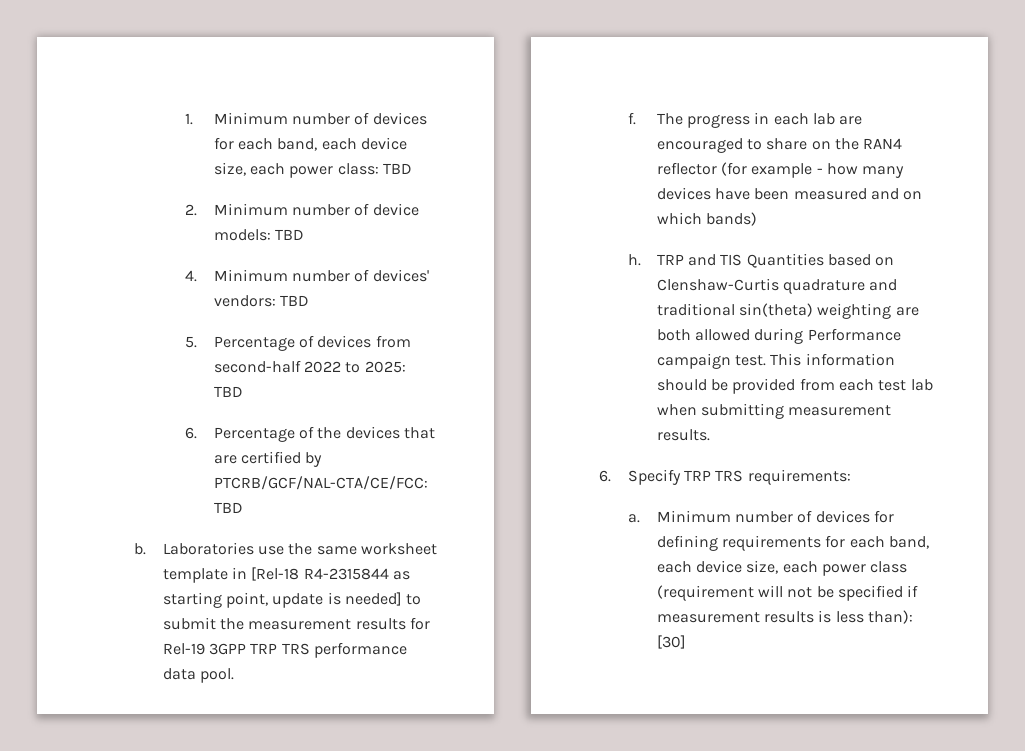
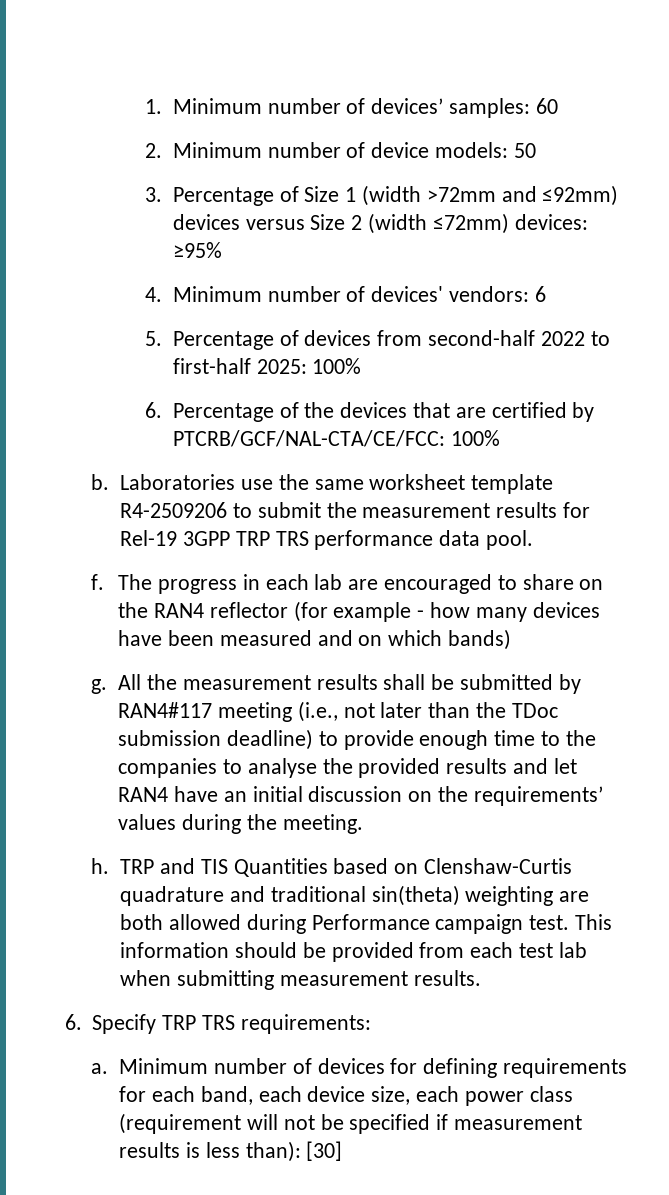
[372,112,427,125] [213,137,408,151] [213,162,413,178] devices for each band, each device size, each power class: TBD -> [371,98,558,118] devices’ samples: 60
[275,229,305,240] TBD -> [513,143,536,158] [144,185,619,206] [172,213,588,234] [172,242,222,258] 50 // 3. Percentage of Size 1 (width >72mm and ≤92mm) devices versus Size 2 (width ≤72mm) devices: ≥95%
[280,295,310,306] TBD -> [534,286,546,302] 6
[364,361,406,373] [213,386,243,397] 2025: TBD -> [172,358,362,374] first-half 2025: 100%
[213,502,243,513] TBD -> [450,430,500,446] 100%
[232,567,410,581] [162,592,402,608] in [Rel-18 R4-2315844 as starting point, update is needed] -> [120,502,228,518] R4-2509206
(758, 219) none -> [91,674,581,694] [118,701,558,722] [118,729,596,750] [118,758,577,778] [118,786,603,806] [118,814,363,834] // g. All the measurement results shall be submitted by RAN4#117 meeting (i.e., not later than the TDoc submission deadline) to provide enough time to the companies to analyse the provided results and let RAN4 have an initial discussion on the requirements’ values during the meeting.

